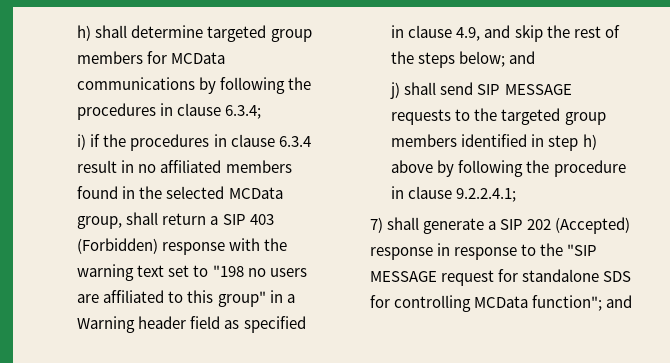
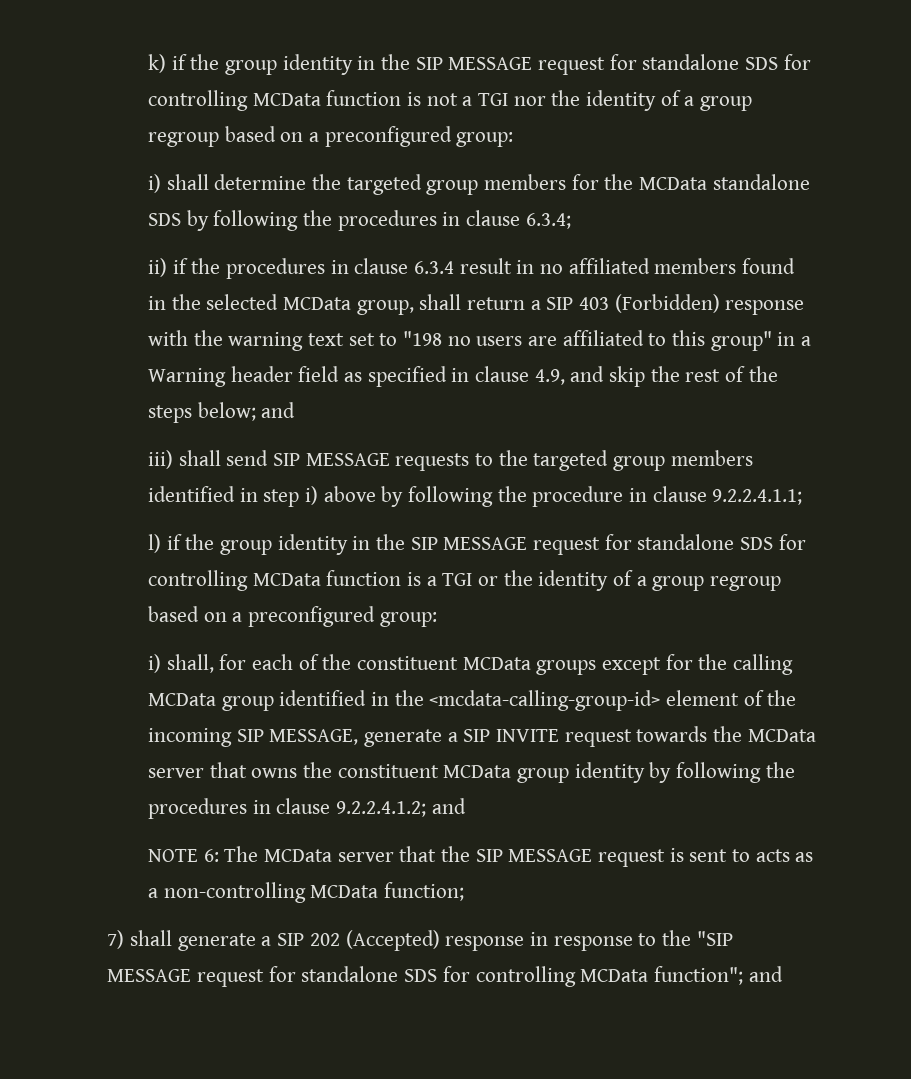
[77,25,92,41] h) -> [147,54,811,75] [147,90,753,111] [147,126,514,147] [147,174,161,193] k) if the group identity in the SIP MESSAGE request for standalone SDS for controlling MCData function is not a TGI nor the identity of a group regroup based on a preconfigured group: // i)
(204, 31) none -> [311,174,341,190] the
[171,52,226,64] [77,77,196,90] MCData communications -> [604,174,810,190] [147,213,181,226] the MCData standalone SDS
[77,134,87,150] i) -> [147,258,167,277] ii)
[390,82,401,99] j) -> [147,450,173,469] iii)
[582,134,597,150] h) -> [304,486,318,505] i)
[456,188,517,202] 9.2.2.4.1; -> [712,489,803,505] [147,534,806,555] [147,570,782,591] [147,606,437,627] [147,654,794,675] [147,690,797,711] [147,726,816,747] [147,762,795,783] [147,798,466,819] [147,846,814,867] [147,882,464,903] 9.2.2.4.1.1; // l) if the group identity in the SIP MESSAGE request for standalone SDS for controlling MCData function is a TGI or the identity of a group regroup based on a preconfigured group: // i) shall, for each of the constituent MCData groups except for the calling MCData group identified in the <mcdata-calling-group-id> element of the incoming SIP MESSAGE, generate a SIP INVITE request towards the MCData server that owns the constituent MCData group identity by following the procedures in clause 9.2.2.4.1.2; and // NOTE 6: The MCData server that the SIP MESSAGE request is sent to acts as a non-controlling MCData function;

